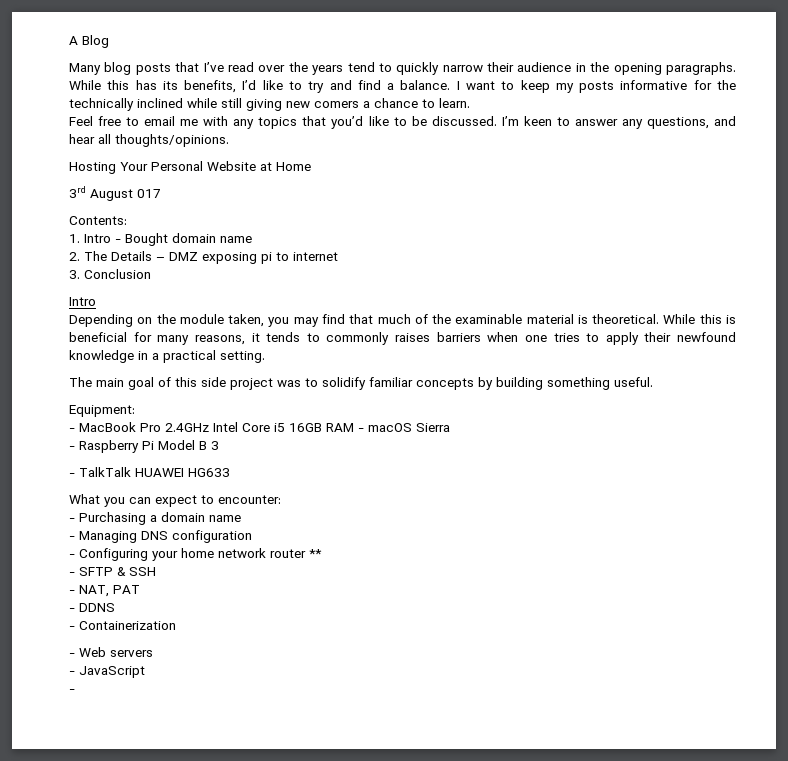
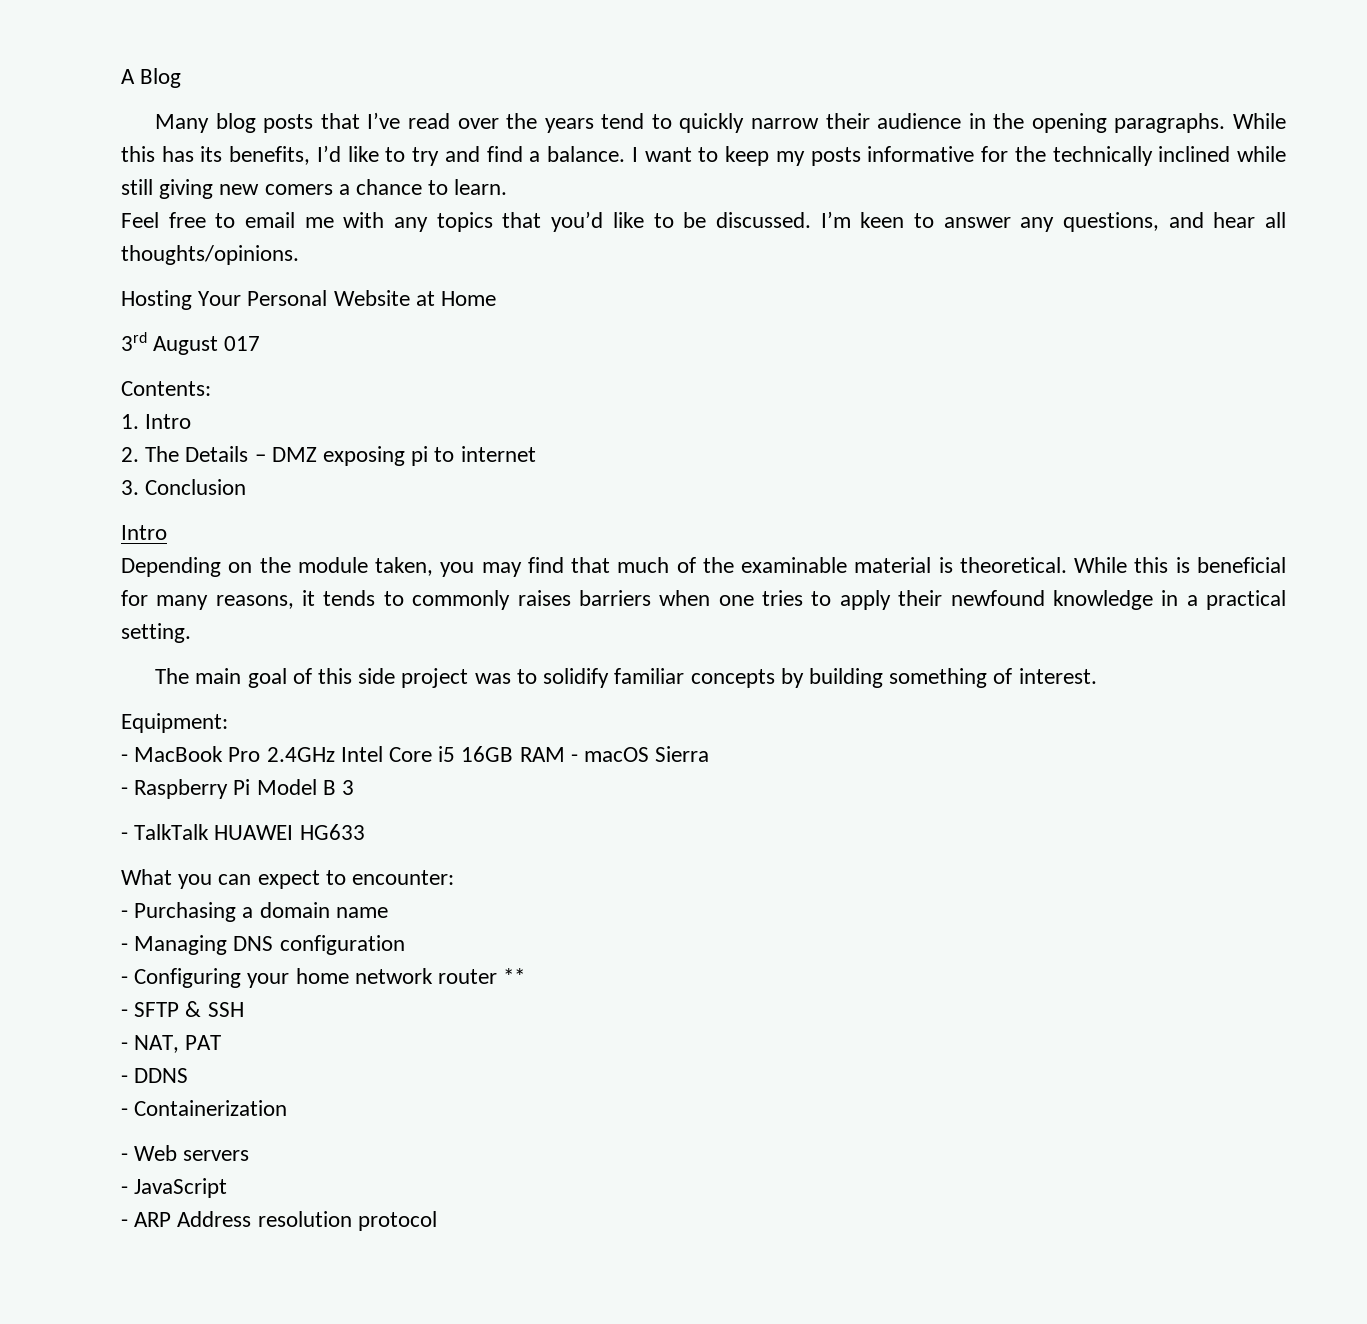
[115,233,252,246] - Bought domain name -> (192, 421) none
[614,377,653,387] useful. -> [993,668,1097,684] of interest.
(75, 691) none -> [134,1211,437,1231] ARP Address resolution protocol

